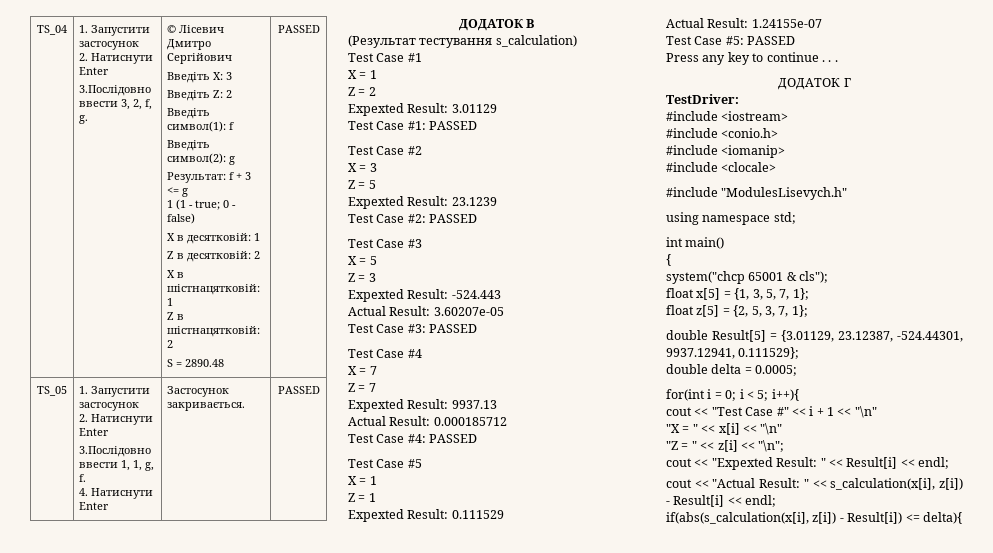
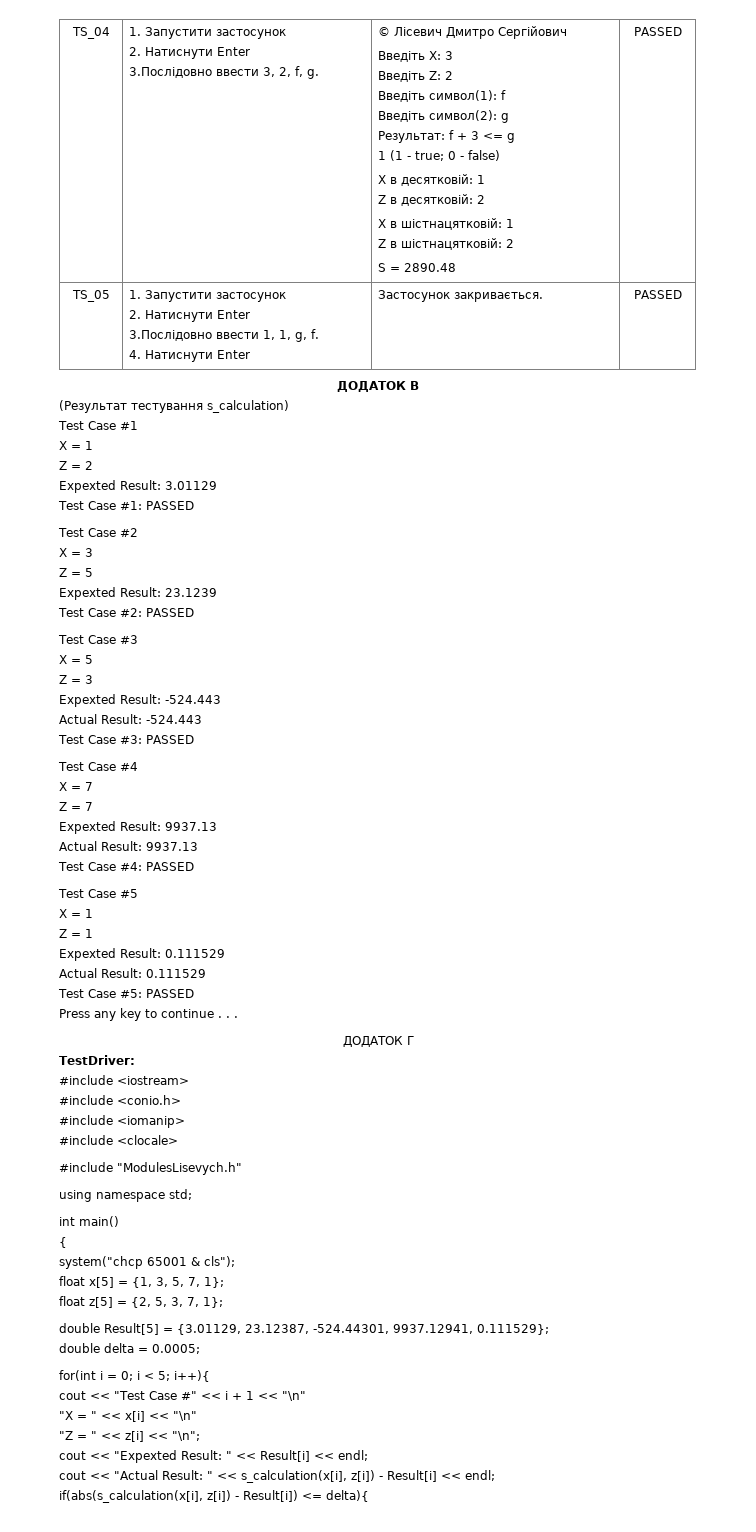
[433,307,504,316] 3.60207e-05 -> [146,715,202,724] -524.443
[433,417,507,426] 0.000185712 -> [146,842,198,851] 9937.13
[751,19,822,28] 1.24155e-07 -> [146,969,206,978] 0.111529

